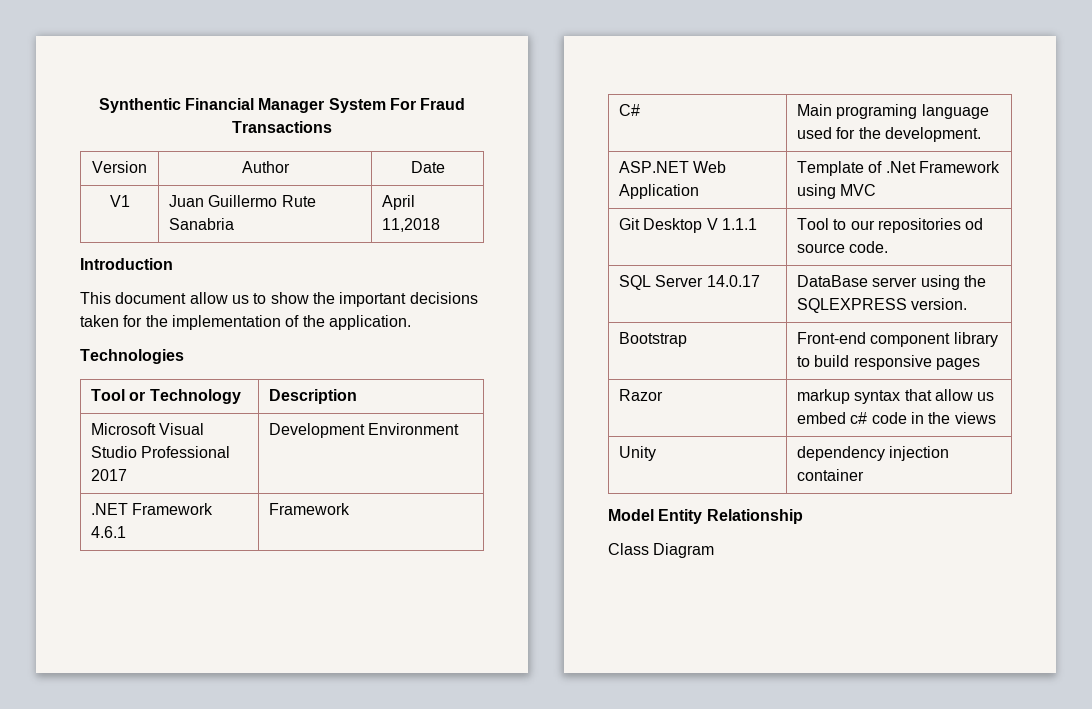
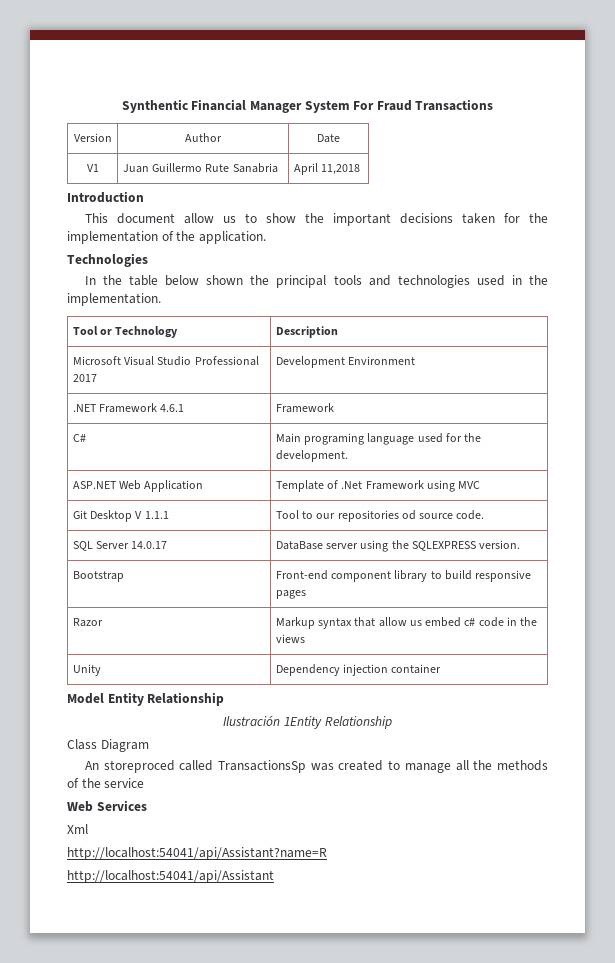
(184, 356) none -> [84,275,548,288] [67,293,161,306] // In the table below shown the principal tools and technologies used in the implementation.
[797,389,851,404] markup -> [275,617,315,629] Markup
[797,446,886,461] dependency -> [275,664,340,676] Dependency
(803, 516) none -> [223,715,392,729] // Ilustración 1Entity Relationship
(715, 550) none -> [84,760,548,773] [67,778,145,788] [67,800,147,812] [67,824,88,834] [67,847,327,860] [67,870,274,883] // An storeproced called TransactionsSp was created to manage all the methods of the service // Web Services // Xml // http://localhost:54041/api/Assistant?name=R // http://localhost:54041/api/Assistant

